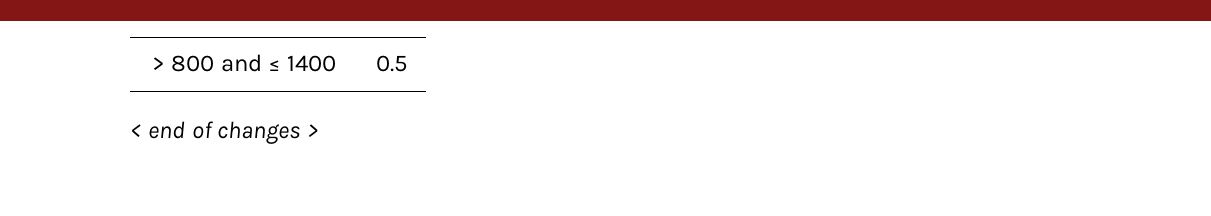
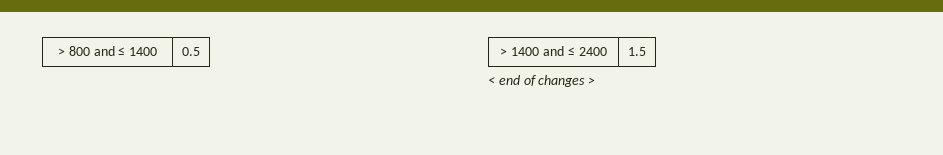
(408, 63) none -> [500,46,607,56] [628,47,646,56] // > 1400 and ≤ 2400 | 1.5

